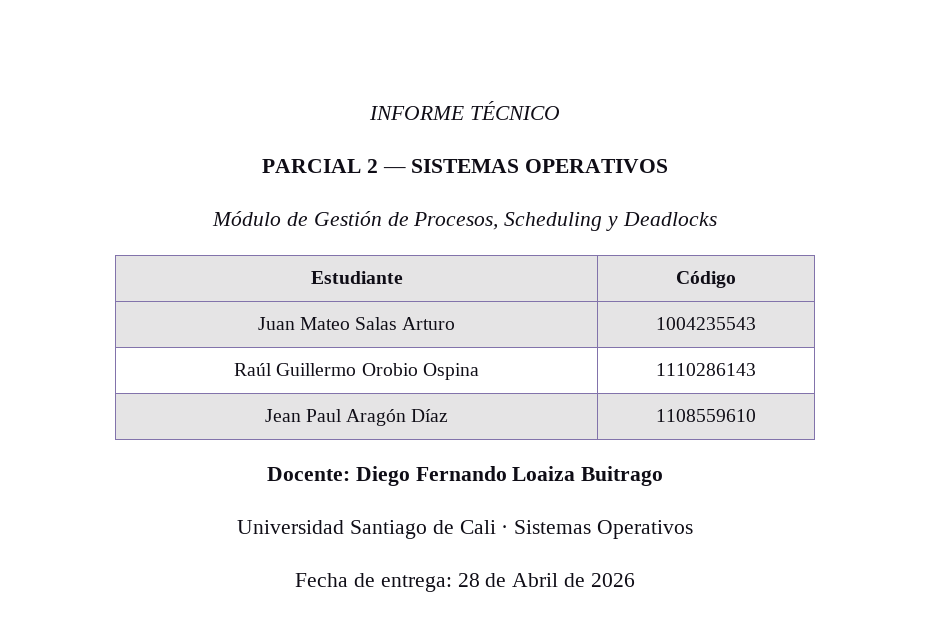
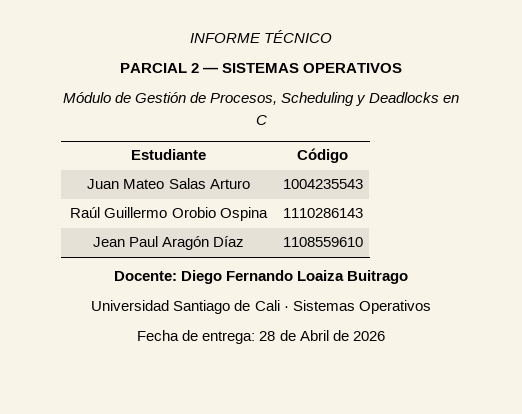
(717, 219) none -> [443,95,460,103] [255,115,267,125] en C

